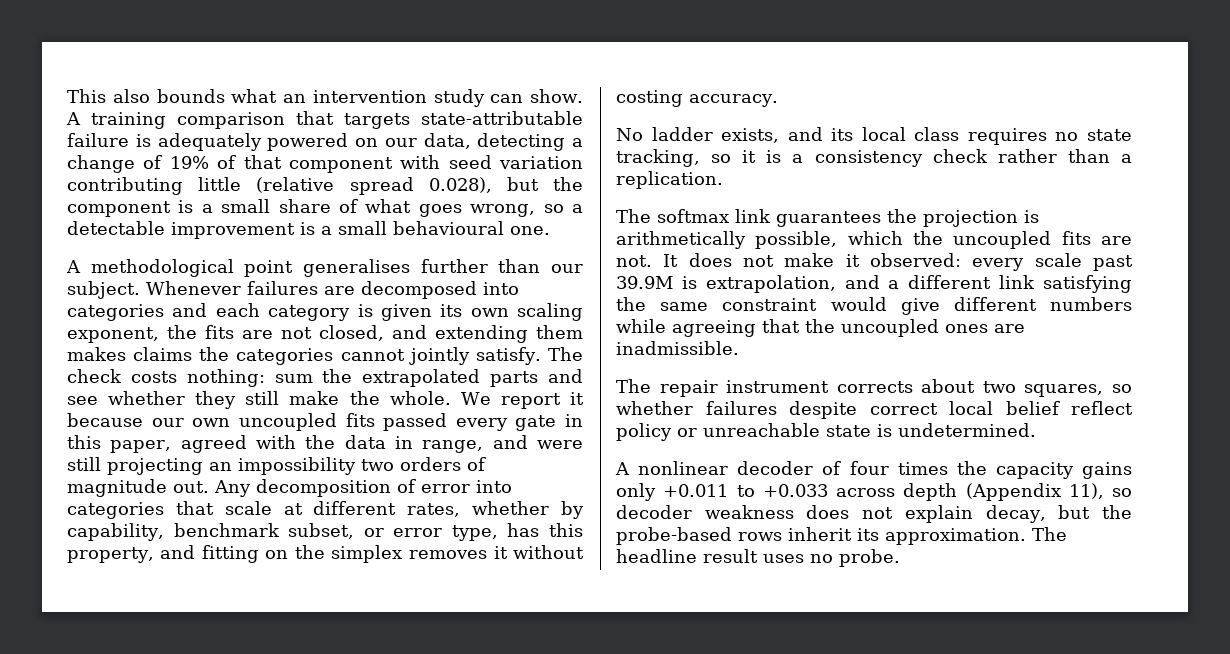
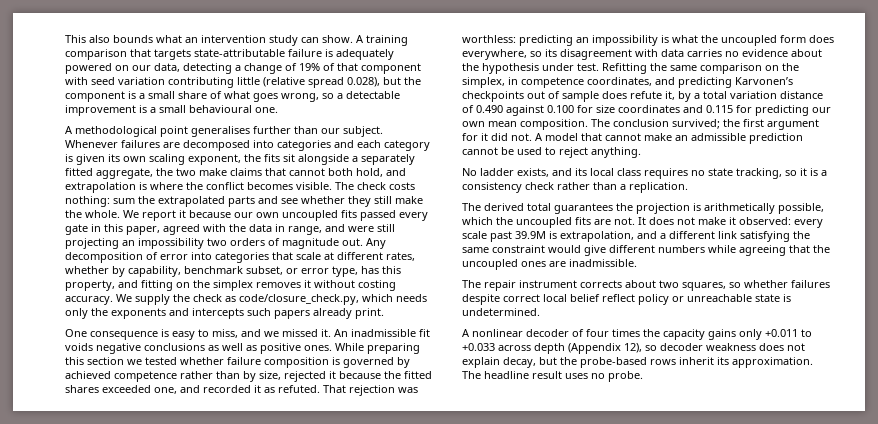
[242,325,583,343] [67,347,541,365] are not closed, and extending them makes claims the categories cannot jointly satisfy. -> [283,154,415,165] [65,168,406,179] [65,182,332,193] sit alongside a separately fitted aggregate, the two make claims that cannot both hold, and extrapolation is where the conflict becomes visible.
(778, 100) none -> [116,294,427,305] [65,308,384,319] [65,329,430,340] [65,343,420,354] [65,357,410,368] [65,371,432,382] [65,385,418,396] [462,35,834,46] [462,49,822,60] [462,63,799,74] [462,77,793,88] [462,91,823,102] [462,105,831,116] [462,119,819,130] [462,133,803,144] [462,147,641,158] We supply the check as code/closure_check.py, which needs only the exponents and intercepts such papers already print. // One consequence is easy to miss, and we missed it. An inadmissible fit voids negative conclusions as well as positive ones. While preparing this section we tested whether failure composition is governed by achieved competence rather than by size, rejected it because the fitted shares exceeded one, and recorded it as refuted. That rejection was worthless: predicting an impossibility is what the uncoupled form does everywhere, so its disagreement with data carries no evidence about the hypothesis under test. Refitting the same comparison on the simplex, in competence coordinates, and predicting Karvonen’s checkpoints out of sample does refute it, by a total variation distance of 0.490 against 0.100 for size coordinates and 0.115 for predicting our own mean composition. The conclusion survived; the first argument for it did not. A model that cannot make an admissible prediction cannot be used to reject anything.
[657,209,771,223] softmax link -> [484,203,551,211] derived total
[1068,483,1104,499] 11), -> [624,343,642,353] 12),

